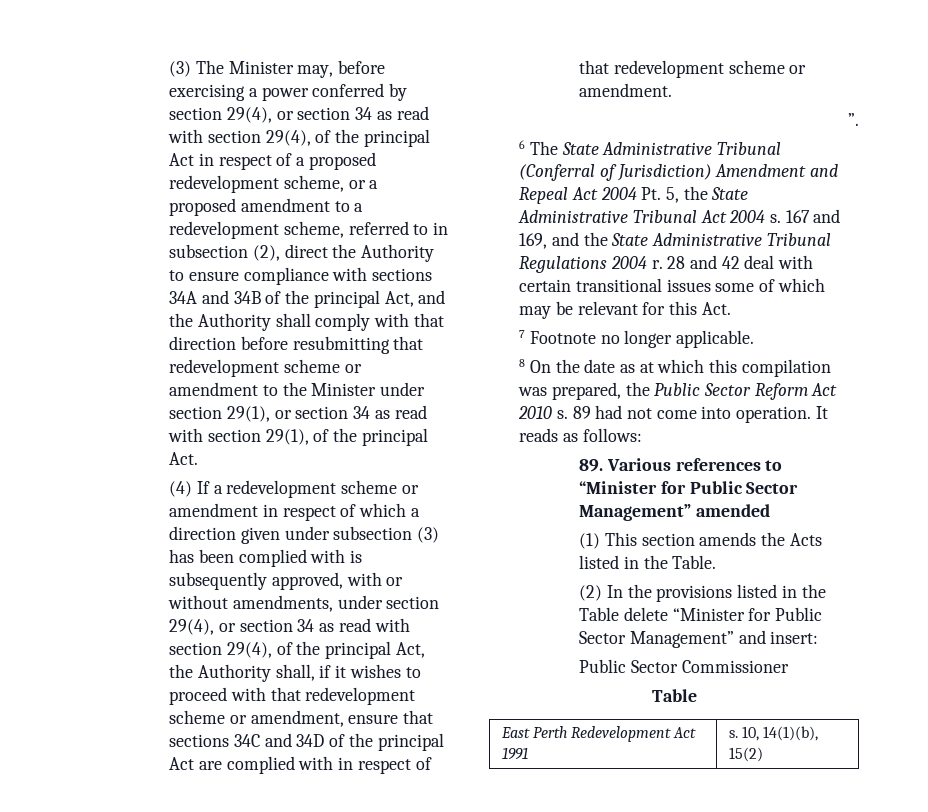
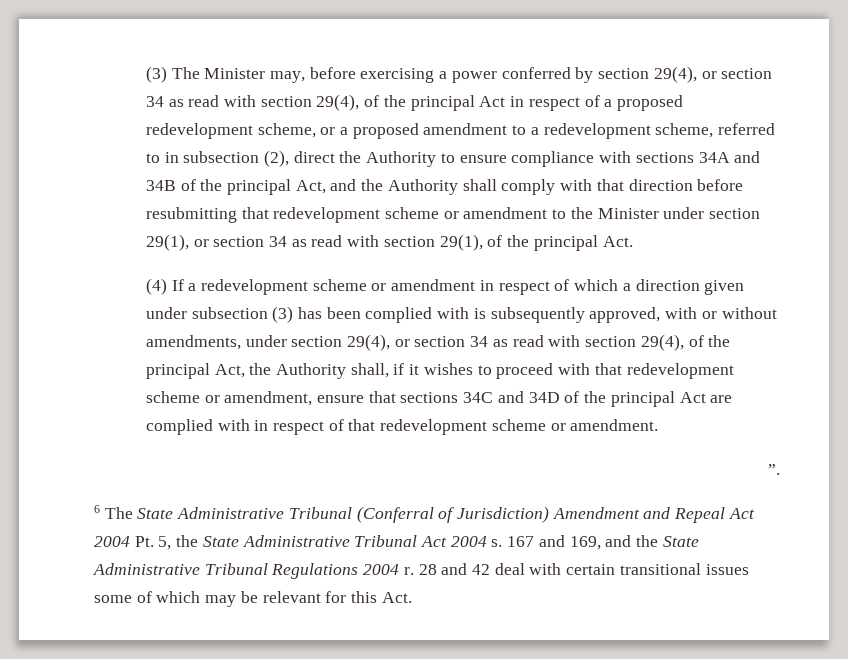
[519,330,755,348] [519,359,831,377] [518,382,838,400] [518,405,828,423] [519,428,642,442] [579,458,783,472] [579,481,799,494] [579,504,771,521] [579,532,822,549] [579,555,717,569] [579,584,826,602] [579,607,823,621] [579,630,819,648] [579,659,789,673] [651,689,697,702] [500,726,697,742] [501,747,528,760] [728,726,819,741] [728,747,763,762] // 7 Footnote no longer applicable. // 8 On the date as at which this compilation was prepared, the Public Sector Reform Act 2010 s. 89 had not come into operation. It reads as follows: // 89. Various references to “Minister for Public Sector Management” amended // (1) This section amends the Acts listed in the Table. // (2) In the provisions listed in the Table delete “Minister for Public Sector Management” and insert: // Public Sector Commissioner // Table // East Perth Redevelopment Act 1991 | s. 10, 14(1)(b), 15(2) -> (412, 597) none

